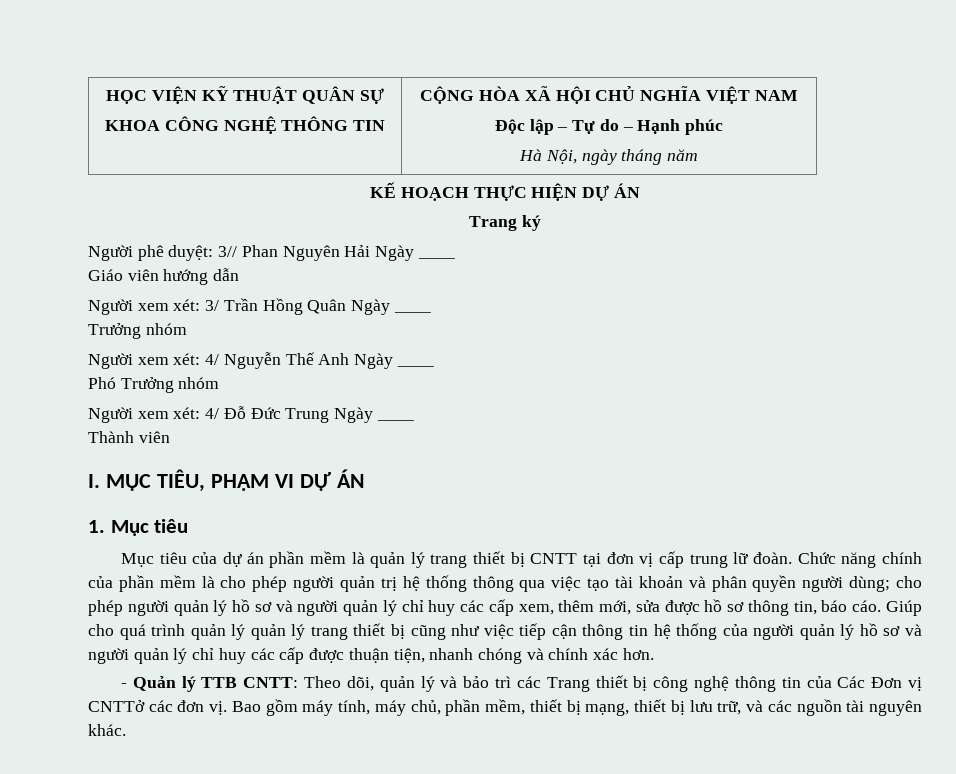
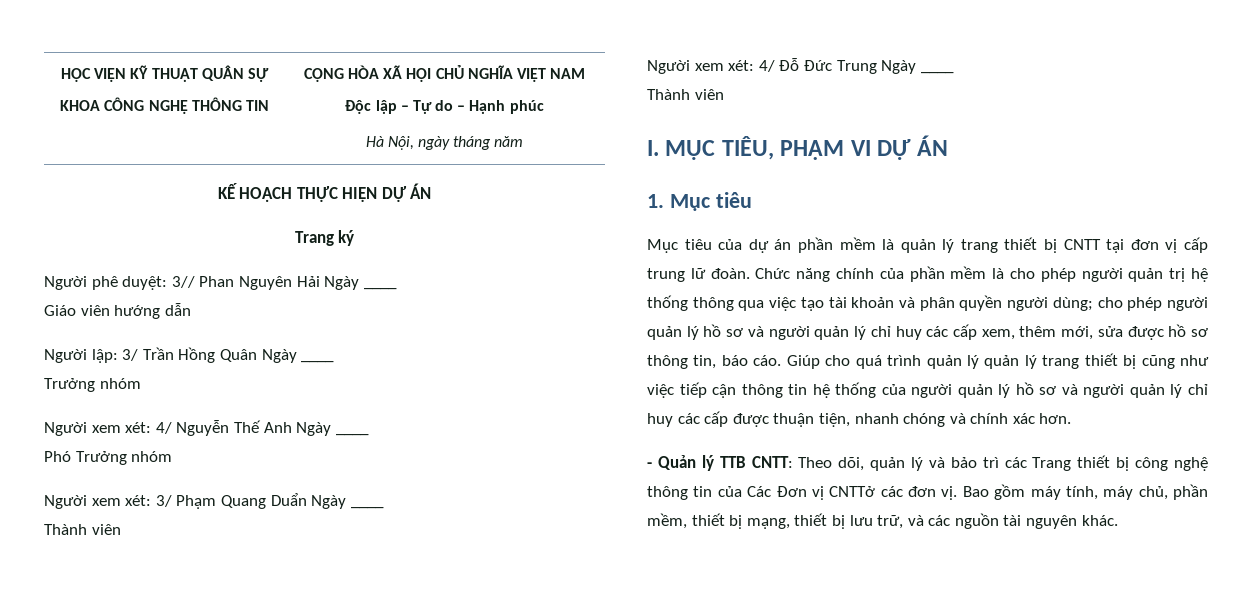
[137,299,201,311] xem xét: -> [91,349,118,363] lập:
(220, 383) none -> [44,493,384,509] [44,524,121,535] // Người xem xét: 3/ Phạm Quang Duẩn Ngày ____ // Thành viên

